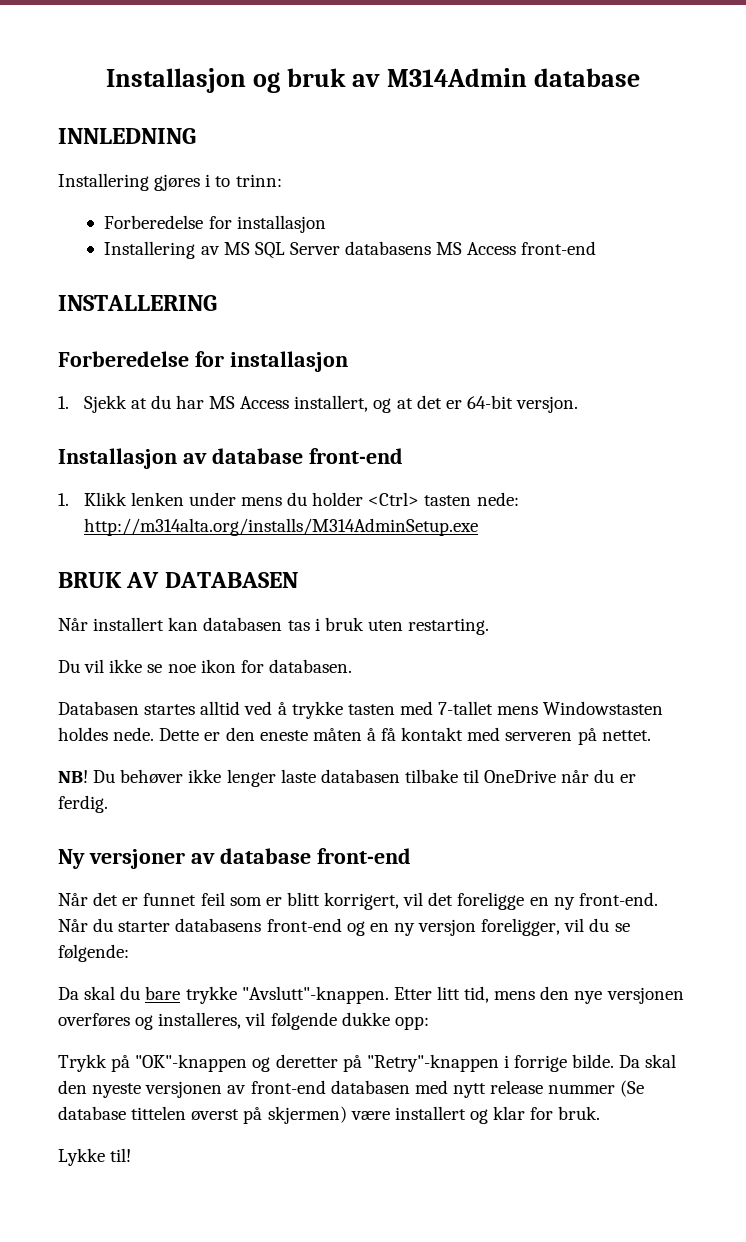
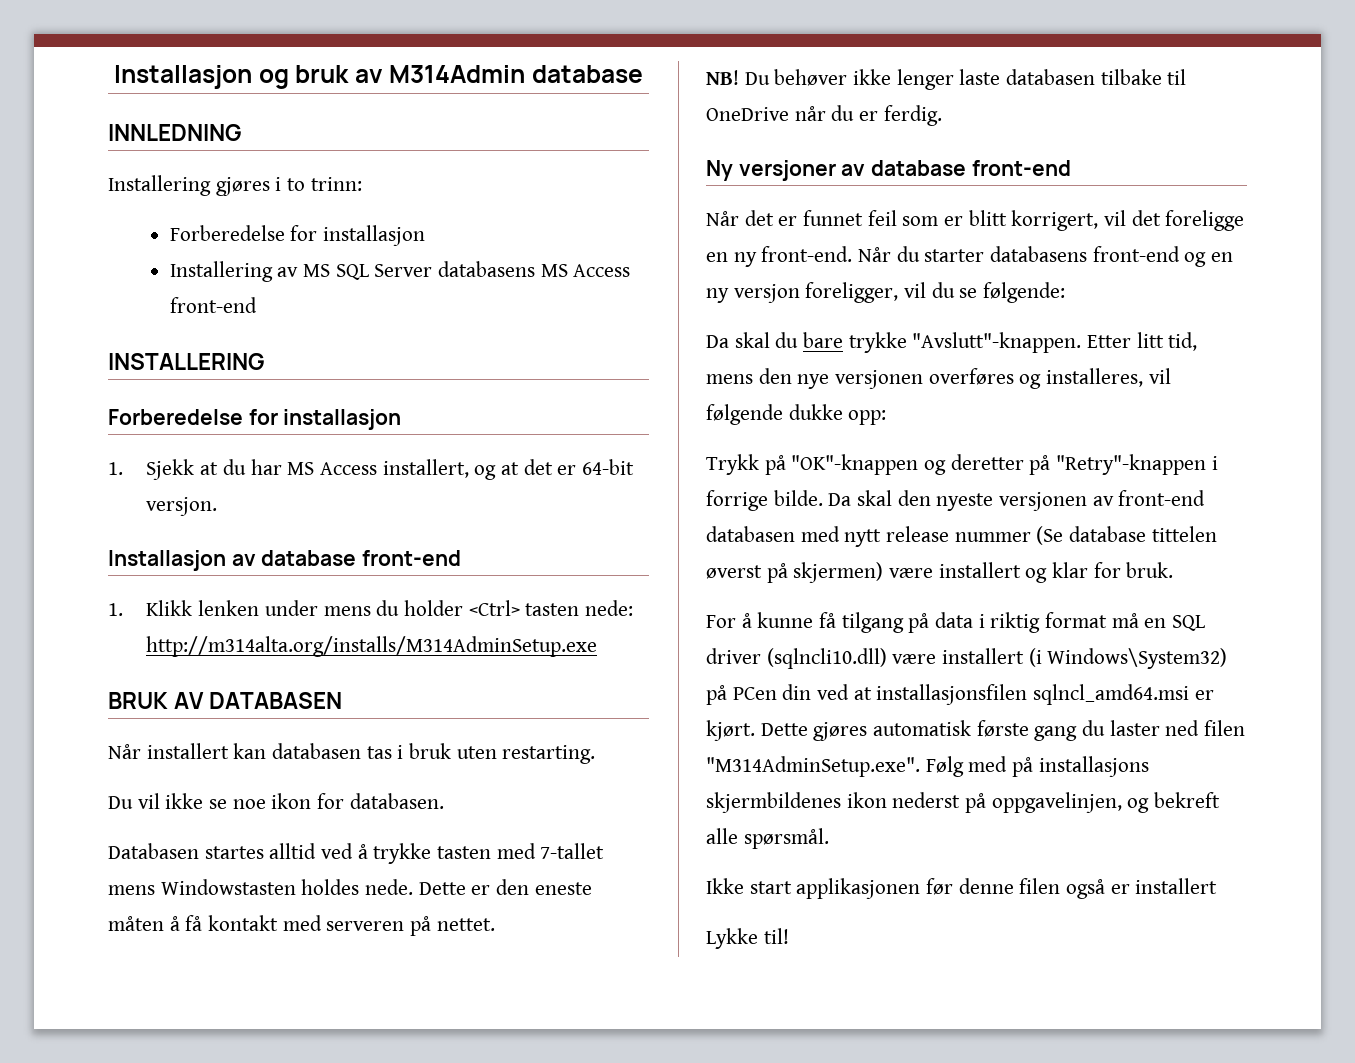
(601, 1113) none -> [706,612,1206,633] [706,648,1228,669] [706,684,1214,705] [706,720,1246,741] [706,756,1149,777] [706,792,1221,813] [706,828,829,849] [706,878,1218,899] // For å kunne få tilgang på data i riktig format må en SQL driver (sqlncli10.dll) være installert (i Windows\System32) på PCen din ved at installasjonsfilen sqlncl_amd64.msi er kjørt. Dette gjøres automatisk første gang du laster ned filen "M314AdminSetup.exe". Følg med på installasjons skjermbildenes ikon nederst på oppgavelinjen, og bekreft alle spørsmål. // Ikke start applikasjonen før denne filen også er installert

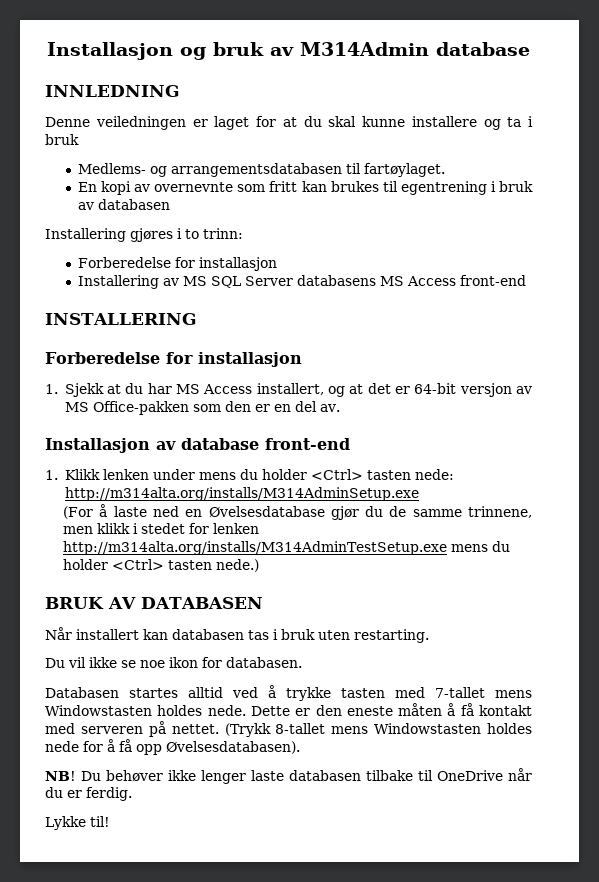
(241, 132) none -> [45,116,533,130] [45,134,79,145] [78,163,446,177] [78,181,533,195] [78,199,171,210] // Denne veiledningen er laget for at du skal kunne installere og ta i bruk // Medlems- og arrangementsdatabasen til fartøylaget. // En kopi av overnevnte som fritt kan brukes til egentrening i bruk av databasen
[146,497,218,516] versjon. -> [459,383,533,397] [64,401,340,415] versjon av MS Office-pakken som den er en del av.
(598, 646) none -> [63,504,532,520] [63,523,260,534] [63,541,511,555] [63,559,260,572] // (For å laste ned en Øvelsesdatabase gjør du de samme trinnene, men klikk i stedet for lenken http://m314alta.org/installs/M314AdminTestSetup.exe mens du holder <Ctrl> tasten nede.)
(495, 924) none -> [224,723,532,737] [45,739,300,755] (Trykk 8-tallet mens Windowstasten holdes nede for å få opp Øvelsesdatabasen).
[706,160,1071,181] [706,210,1245,231] [706,246,1234,267] [706,282,1066,303] [706,332,1198,353] [706,368,1171,389] [706,404,887,425] [706,454,1218,475] [706,490,1206,511] [706,526,1217,547] [706,562,1174,583] [706,612,1206,633] [706,648,1228,669] [706,684,1214,705] [706,720,1246,741] [706,756,1149,777] [706,792,1221,813] [706,828,829,849] [706,878,1218,899] // Ny versjoner av database front-end // Når det er funnet feil som er blitt korrigert, vil det foreligge en ny front-end. Når du starter databasens front-end og en ny versjon foreligger, vil du se følgende: // Da skal du bare trykke "Avslutt"-knappen. Etter litt tid, mens den nye versjonen overføres og installeres, vil følgende dukke opp: // Trykk på "OK"-knappen og deretter på "Retry"-knappen i forrige bilde. Da skal den nyeste versjonen av front-end databasen med nytt release nummer (Se database tittelen øverst på skjermen) være installert og klar for bruk. // For å kunne få tilgang på data i riktig format må en SQL driver (sqlncli10.dll) være installert (i Windows\System32) på PCen din ved at installasjonsfilen sqlncl_amd64.msi er kjørt. Dette gjøres automatisk første gang du laster ned filen "M314AdminSetup.exe". Følg med på installasjons skjermbildenes ikon nederst på oppgavelinjen, og bekreft alle spørsmål. // Ikke start applikasjonen før denne filen også er installert -> (132, 794) none

